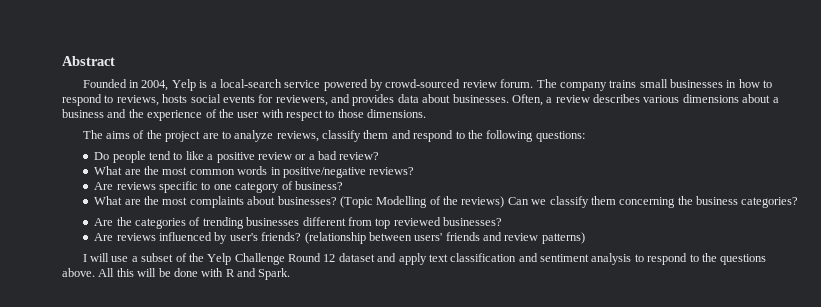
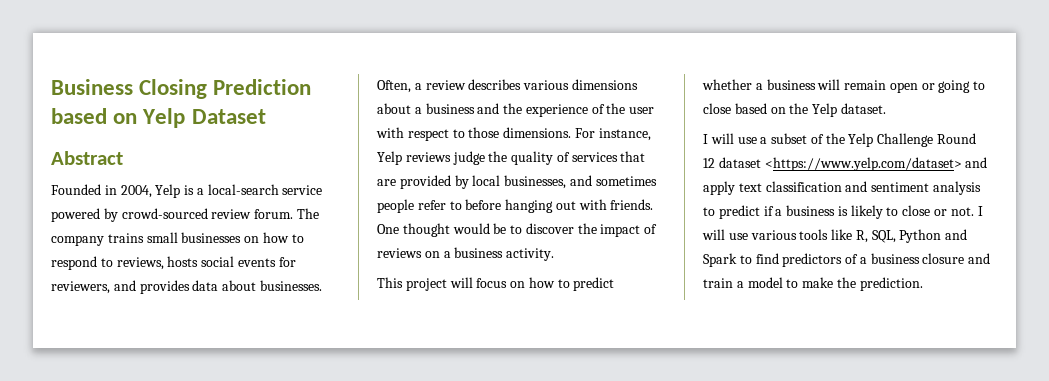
(62, 61) none -> [51,79,312,99] [51,108,266,128] Business Closing Prediction based on Yelp Dataset //
[726,80,737,88] in -> [244,236,260,243] on
[82,130,585,142] [94,151,380,163] [94,166,415,178] [94,181,343,193] [94,196,799,208] [94,217,503,229] [94,232,585,244] // The aims of the project are to analyze reviews, classify them and respond to the following questions: // Do people tend to like a positive review or a bad review? // What are the most common words in positive/negative reviews? // Are reviews specific to one category of business? // What are the most complaints about businesses? (Topic Modelling of the reviews) Can we classify them concerning the business categories? // Are the categories of trending businesses different from top reviewed businesses? // Are reviews influenced by user's friends? (relationship between users' friends and review patterns) -> [574,128,651,141] [377,151,646,165] [377,175,657,189] [377,199,654,213] [377,223,658,237] [377,247,555,261] [377,277,615,291] [702,79,986,93] [703,103,886,117] For instance, Yelp reviews judge the quality of services that are provided by local businesses, and sometimes people refer to before hanging out with friends. One thought would be to discover the impact of reviews on a business activity. // This project will focus on how to predict whether a business will remain open or going to close based on the Yelp dataset.
(375, 257) none -> [764,157,962,171] <https://www.yelp.com/dataset>
[647,253,767,265] [62,268,291,280] respond to the questions above. All this will be done with R and Spark. -> [718,205,983,219] [702,229,968,243] [703,253,991,267] [703,277,923,291] predict if a business is likely to close or not. I will use various tools like R, SQL, Python and Spark to find predictors of a business closure and train a model to make the prediction.

